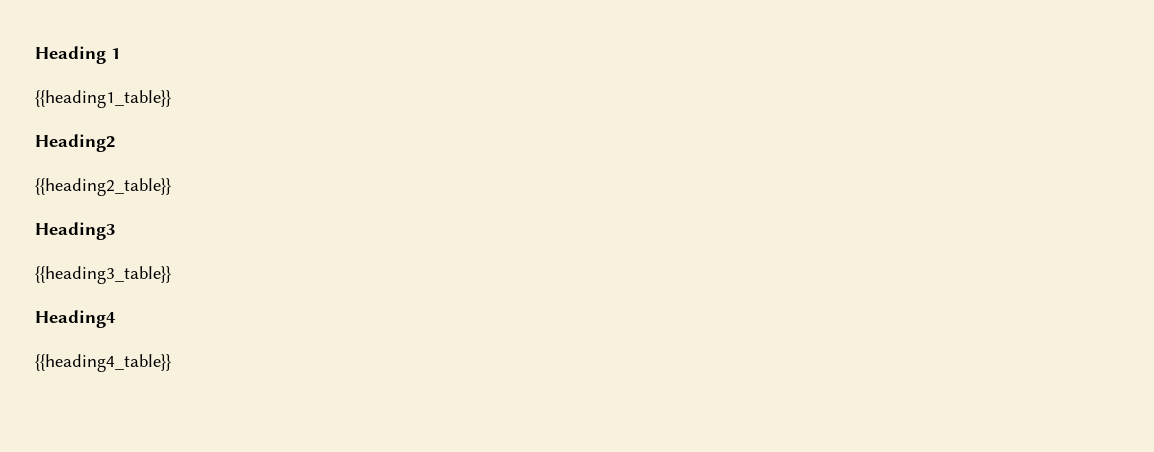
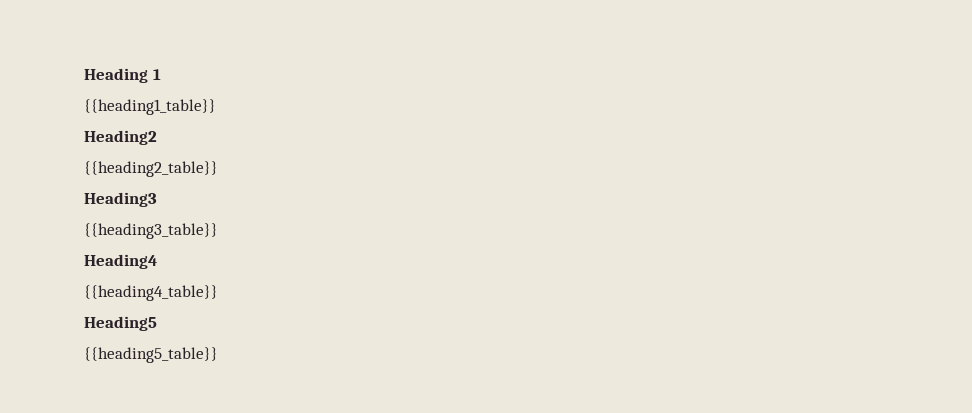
(171, 363) none -> [84,316,157,331] [84,347,218,363] // Heading5 // {{heading5_table}}

